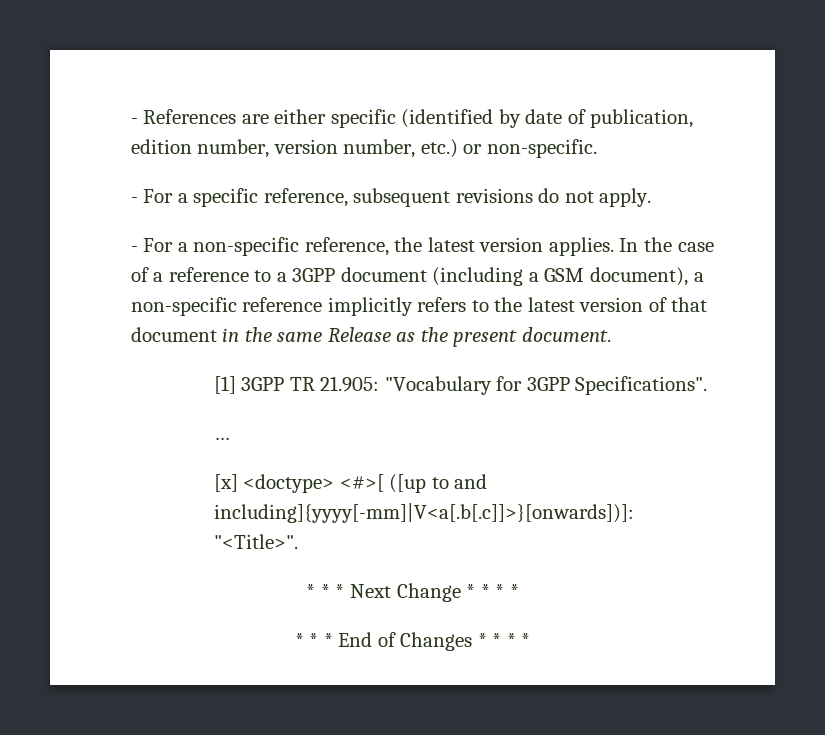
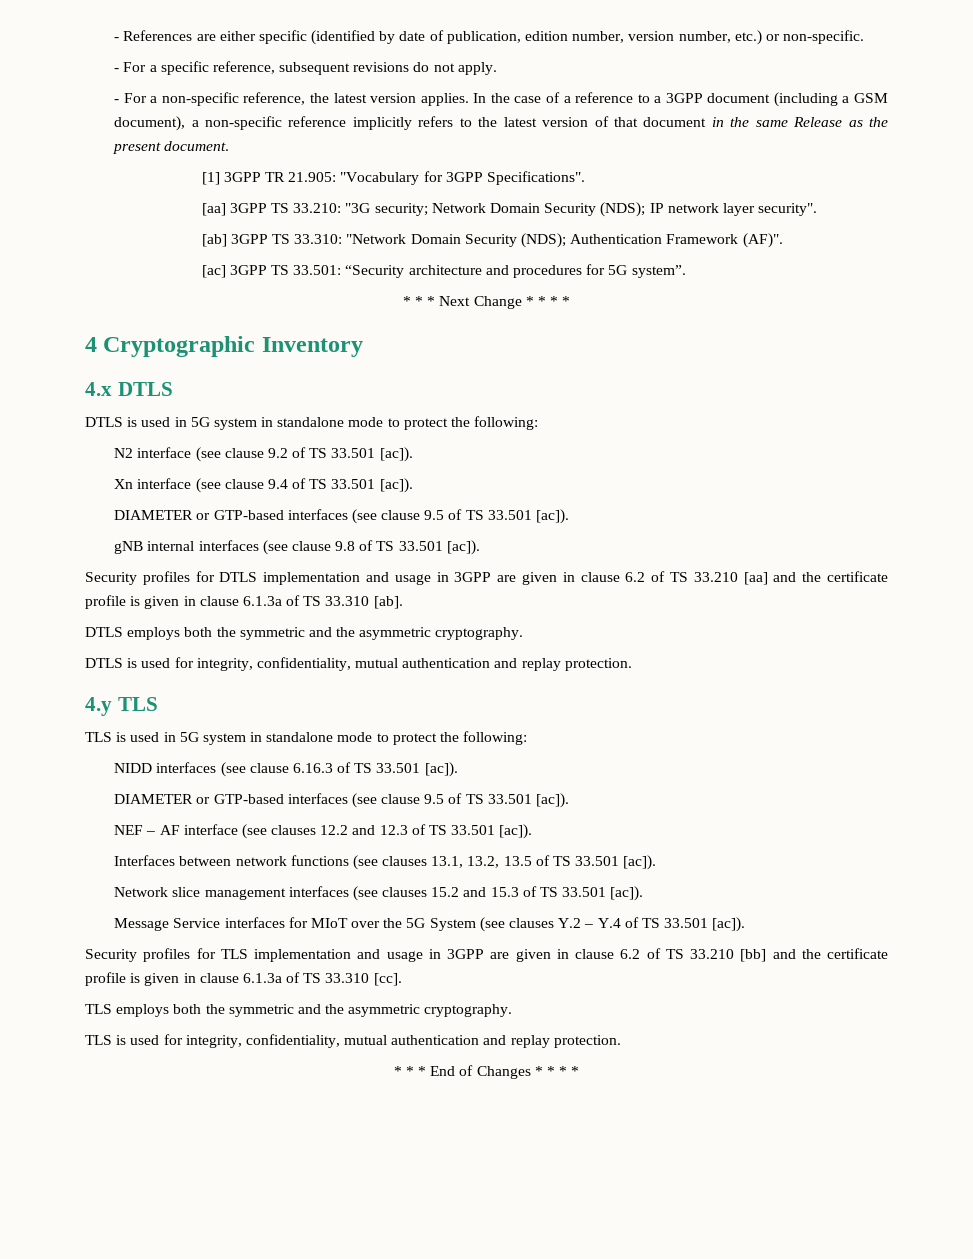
[213,437,230,440] [213,474,488,493] [213,503,634,523] [213,534,298,549] … // [x] <doctype> <#>[ ([up to and including]{yyyy[-mm]|V<a[.b[.c]]>}[onwards])]: "<Title>". -> [201,202,818,217] [201,233,783,248] [201,264,686,278] [aa] 3GPP TS 33.210: "3G security; Network Domain Security (NDS); IP network layer security". // [ab] 3GPP TS 33.310: "Network Domain Security (NDS); Authentication Framework (AF)". // [ac] 3GPP TS 33.501: “Security architecture and procedures for 5G system”.
(519, 591) none -> [85,336,363,357] [85,382,173,396] [85,416,539,430] [114,447,413,462] [114,478,413,493] [114,509,570,524] [114,540,480,555] [85,571,888,585] [85,595,403,609] [85,627,524,640] [85,657,632,671] [85,697,158,716] [85,731,528,745] [114,762,458,777] [114,793,570,808] [114,824,533,839] [114,855,657,870] [114,886,644,901] [114,917,746,932] [85,948,888,962] [85,972,402,986] [85,1004,513,1017] [85,1034,621,1048] // 4 Cryptographic Inventory // 4.x DTLS // DTLS is used in 5G system in standalone mode to protect the following: // N2 interface (see clause 9.2 of TS 33.501 [ac]). // Xn interface (see clause 9.4 of TS 33.501 [ac]). // DIAMETER or GTP-based interfaces (see clause 9.5 of TS 33.501 [ac]). // gNB internal interfaces (see clause 9.8 of TS 33.501 [ac]). // Security profiles for DTLS implementation and usage in 3GPP are given in clause 6.2 of TS 33.210 [aa] and the certificate profile is given in clause 6.1.3a of TS 33.310 [ab]. // DTLS employs both the symmetric and the asymmetric cryptography. // DTLS is used for integrity, confidentiality, mutual authentication and replay protection. // 4.y TLS // TLS is used in 5G system in standalone mode to protect the following: // NIDD interfaces (see clause 6.16.3 of TS 33.501 [ac]). // DIAMETER or GTP-based interfaces (see clause 9.5 of TS 33.501 [ac]). // NEF – AF interface (see clauses 12.2 and 12.3 of TS 33.501 [ac]). // Interfaces between network functions (see clauses 13.1, 13.2, 13.5 of TS 33.501 [ac]). // Network slice management interfaces (see clauses 15.2 and 15.3 of TS 33.501 [ac]). // Message Service interfaces for MIoT over the 5G System (see clauses Y.2 – Y.4 of TS 33.501 [ac]). // Security profiles for TLS implementation and usage in 3GPP are given in clause 6.2 of TS 33.210 [bb] and the certificate profile is given in clause 6.1.3a of TS 33.310 [cc]. // TLS employs both the symmetric and the asymmetric cryptography. // TLS is used for integrity, confidentiality, mutual authentication and replay protection.

